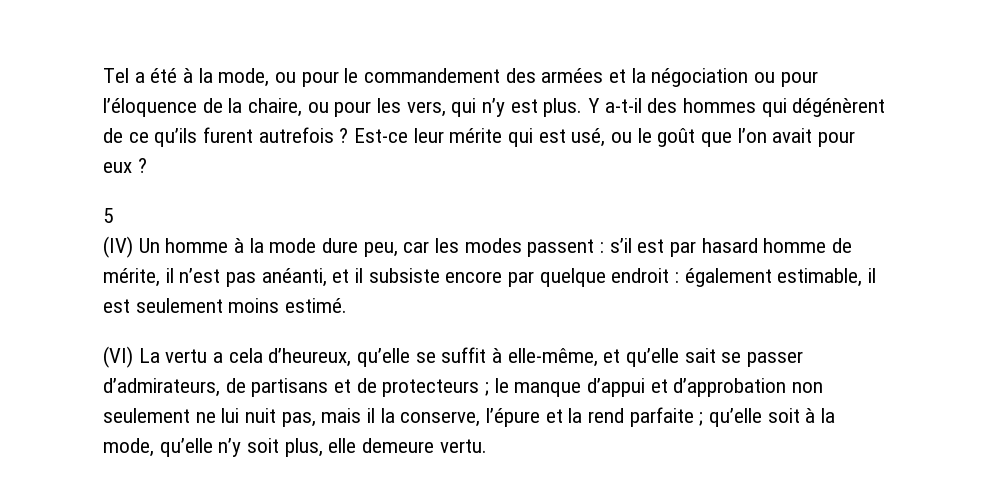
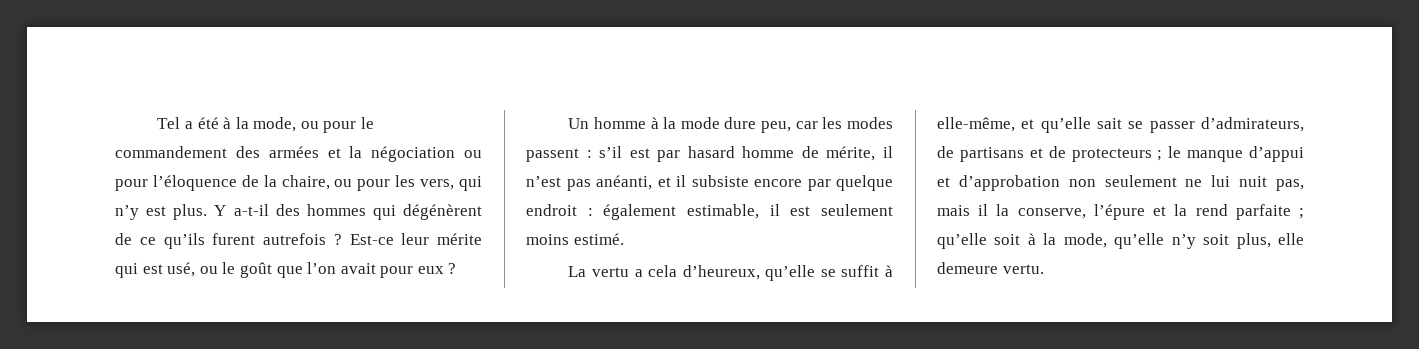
[103,208,113,223] [103,236,133,258] 5 // (IV) -> (457, 268) none
[103,346,133,368] (VI) -> (624, 239) none

